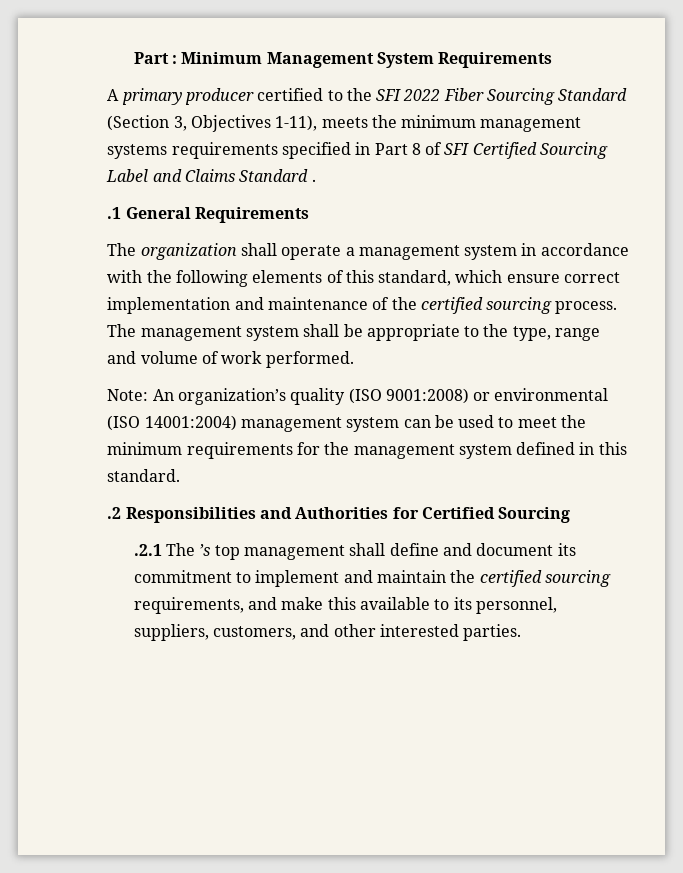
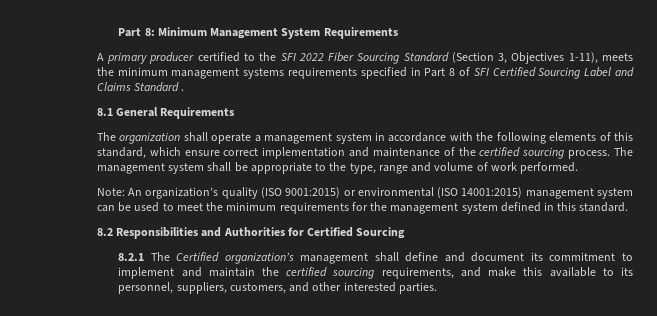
[133,52,178,64] Part : -> [118,28,155,37] Part 8:
[107,207,122,219] .1 -> [96,108,113,116] 8.1
[385,388,469,404] 9001:2008) -> [285,187,341,198] 9001:2015)
[144,415,237,431] 14001:2004) -> [461,187,523,198] 14001:2015)
[107,507,122,519] .2 -> [96,228,113,236] 8.2
[133,543,240,560] .2.1 The ’s top -> [118,252,294,264] 8.2.1 The Certified organization’s

